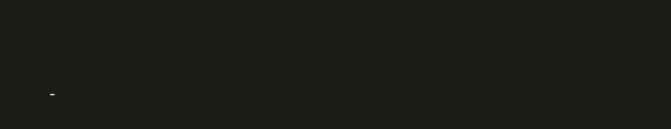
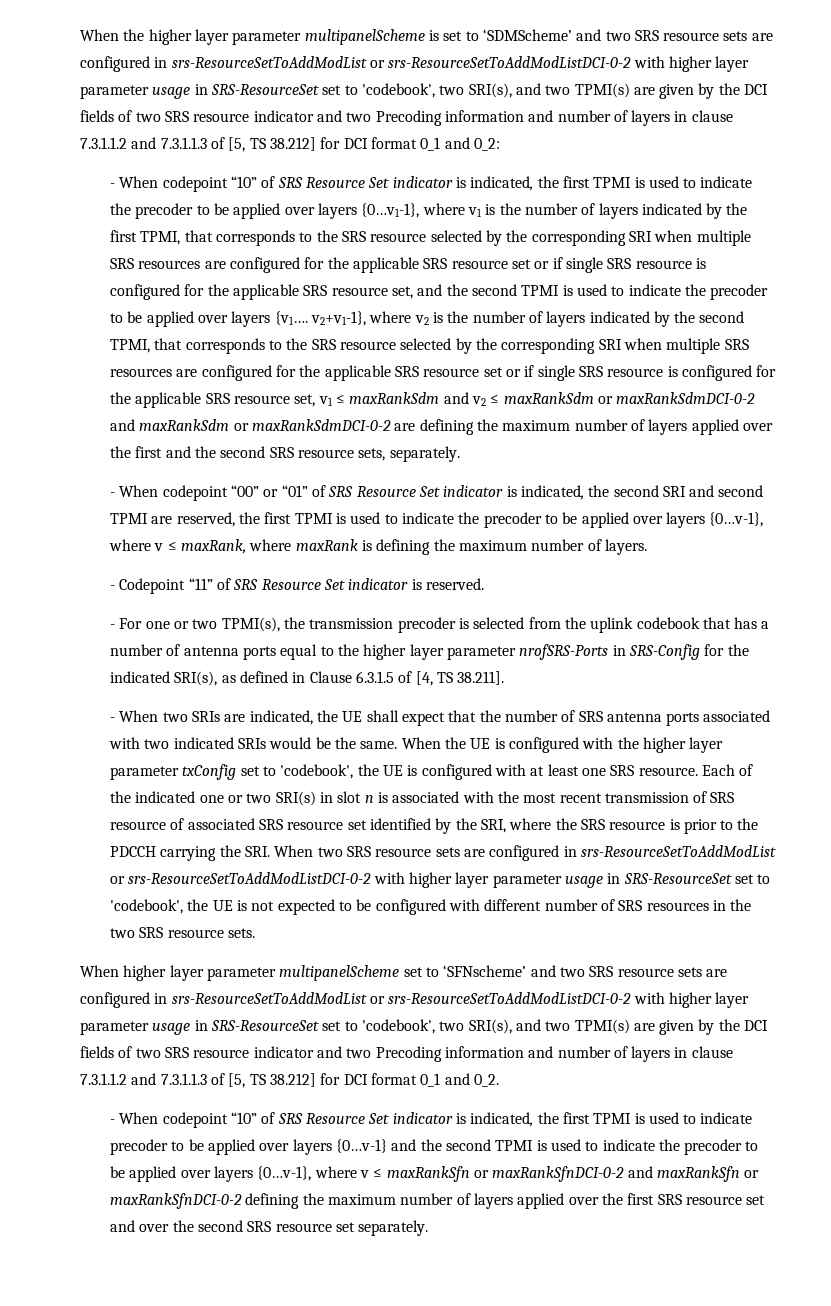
[49,93,57,99] - -> [80,29,773,45] [80,56,750,72] [80,83,769,99] [80,110,733,126] [80,137,500,152] [110,176,753,192] [110,203,748,219] [110,230,751,246] [110,257,706,273] [110,284,769,300] [110,311,745,327] [110,338,749,354] [110,365,777,381] [110,392,756,408] [110,419,773,435] [110,446,460,462] [110,485,764,501] [110,512,764,528] [109,539,647,555] [110,578,484,594] [110,617,770,633] [110,644,749,660] [110,671,505,686] [110,710,771,726] [109,737,724,753] [110,764,754,780] [110,791,735,806] [110,818,759,834] [110,845,776,861] [110,872,771,888] [110,899,752,915] [110,927,256,938] [80,965,728,981] [80,992,750,1008] [80,1019,769,1035] [80,1046,733,1062] [80,1073,499,1088] [110,1112,753,1128] [110,1139,759,1155] [110,1166,760,1182] [110,1193,766,1209] [110,1220,429,1236] When the higher layer parameter multipanelScheme is set to ‘SDMScheme’ and two SRS resource sets are configured in srs-ResourceSetToAddModList or srs-ResourceSetToAddModListDCI-0-2 with higher layer parameter usage in SRS-ResourceSet set to 'codebook', two SRI(s), and two TPMI(s) are given by the DCI fields of two SRS resource indicator and two Precoding information and number of layers in clause 7.3.1.1.2 and 7.3.1.1.3 of [5, TS 38.212] for DCI format 0_1 and 0_2: // - When codepoint “10” of SRS Resource Set indicator is indicated, the first TPMI is used to indicate the precoder to be applied over layers {0…v1-1}, where v1 is the number of layers indicated by the first TPMI, that corresponds to the SRS resource selected by the corresponding SRI when multiple SRS resources are configured for the applicable SRS resource set or if single SRS resource is configured for the applicable SRS resource set, and the second TPMI is used to indicate the precoder to be applied over layers {v1…. v2+v1-1}, where v2 is the number of layers indicated by the second TPMI, that corresponds to the SRS resource selected by the corresponding SRI when multiple SRS resources are configured for the applicable SRS resource set or if single SRS resource is configured for the applicable SRS resource set, v1 ≤ maxRankSdm and v2 ≤ maxRankSdm or maxRankSdmDCI-0-2 and maxRankSdm or maxRankSdmDCI-0-2 are defining the maximum number of layers applied over the first and the second SRS resource sets, separately. // - When codepoint “00” or “01” of SRS Resource Set indicator is indicated, the second SRI and second TPMI are reserved, the first TPMI is used to indicate the precoder to be applied over layers {0…v-1}, where v ≤ maxRank, where maxRank is defining the maximum number of layers. // - Codepoint “11” of SRS Resource Set indicator is reserved. // - For one or two TPMI(s), the transmission precoder is selected from the uplink codebook that has a number of antenna ports equal to the higher layer parameter nrofSRS-Ports in SRS-Config for the indicated SRI(s), as defined in Clause 6.3.1.5 of [4, TS 38.211]. // - When two SRIs are indicated, the UE shall expect that the number of SRS antenna ports associated with two indicated SRIs would be the same. When the UE is configured with the higher layer parameter txConfig set to 'codebook', the UE is configured with at least one SRS resource. Each of the indicated one or two SRI(s) in slot n is associated with the most recent transmission of SRS resource of associated SRS resource set identified by the SRI, where the SRS resource is prior to the PDCCH carrying the SRI. When two SRS resource sets are configured in srs-ResourceSetToAddModList or srs-ResourceSetToAddModListDCI-0-2 with higher layer parameter usage in SRS-ResourceSet set to 'codebook', the UE is not expected to be configured with different number of SRS resources in the two SRS resource sets. // When higher layer parameter multipanelScheme set to ‘SFNscheme’ and two SRS resource sets are configured in srs-ResourceSetToAddModList or srs-ResourceSetToAddModListDCI-0-2 with higher layer parameter usage in SRS-ResourceSet set to 'codebook', two SRI(s), and two TPMI(s) are given by the DCI fields of two SRS resource indicator and two Precoding information and number of layers in clause 7.3.1.1.2 and 7.3.1.1.3 of [5, TS 38.212] for DCI format 0_1 and 0_2. // - When codepoint “10” of SRS Resource Set indicator is indicated, the first TPMI is used to indicate precoder to be applied over layers {0…v-1} and the second TPMI is used to indicate the precoder to be applied over layers {0…v-1}, where v ≤ maxRankSfn or maxRankSfnDCI-0-2 and maxRankSfn or maxRankSfnDCI-0-2 defining the maximum number of layers applied over the first SRS resource set and over the second SRS resource set separately.

